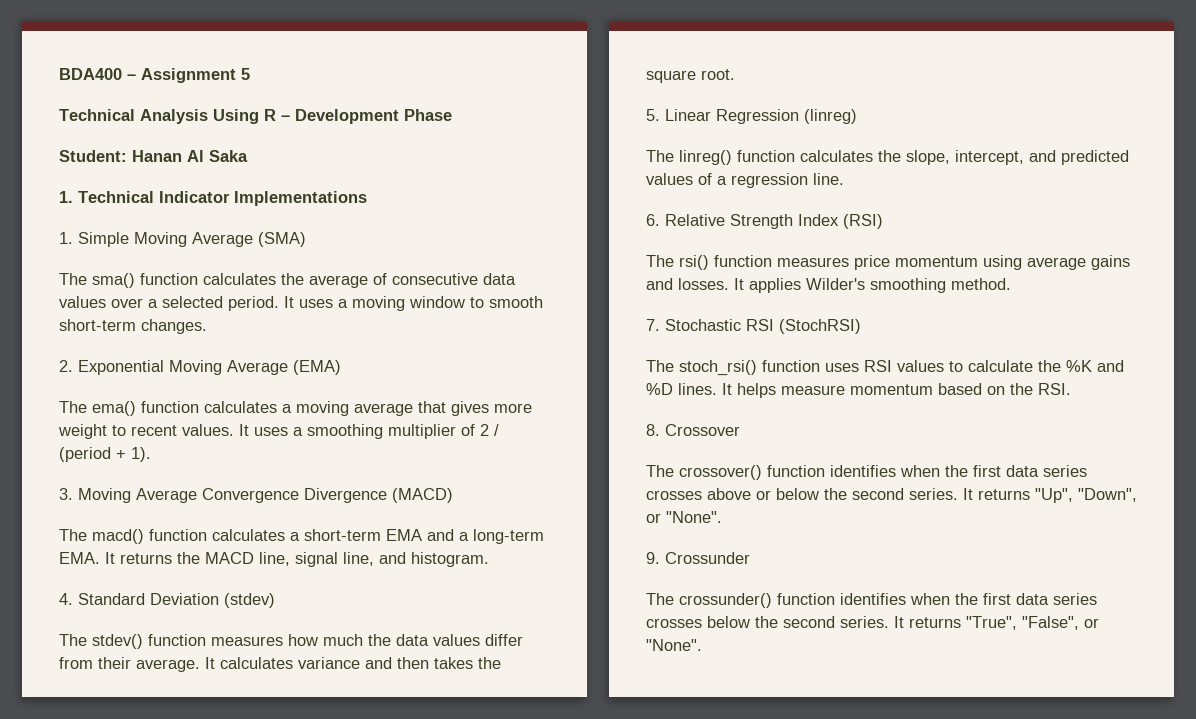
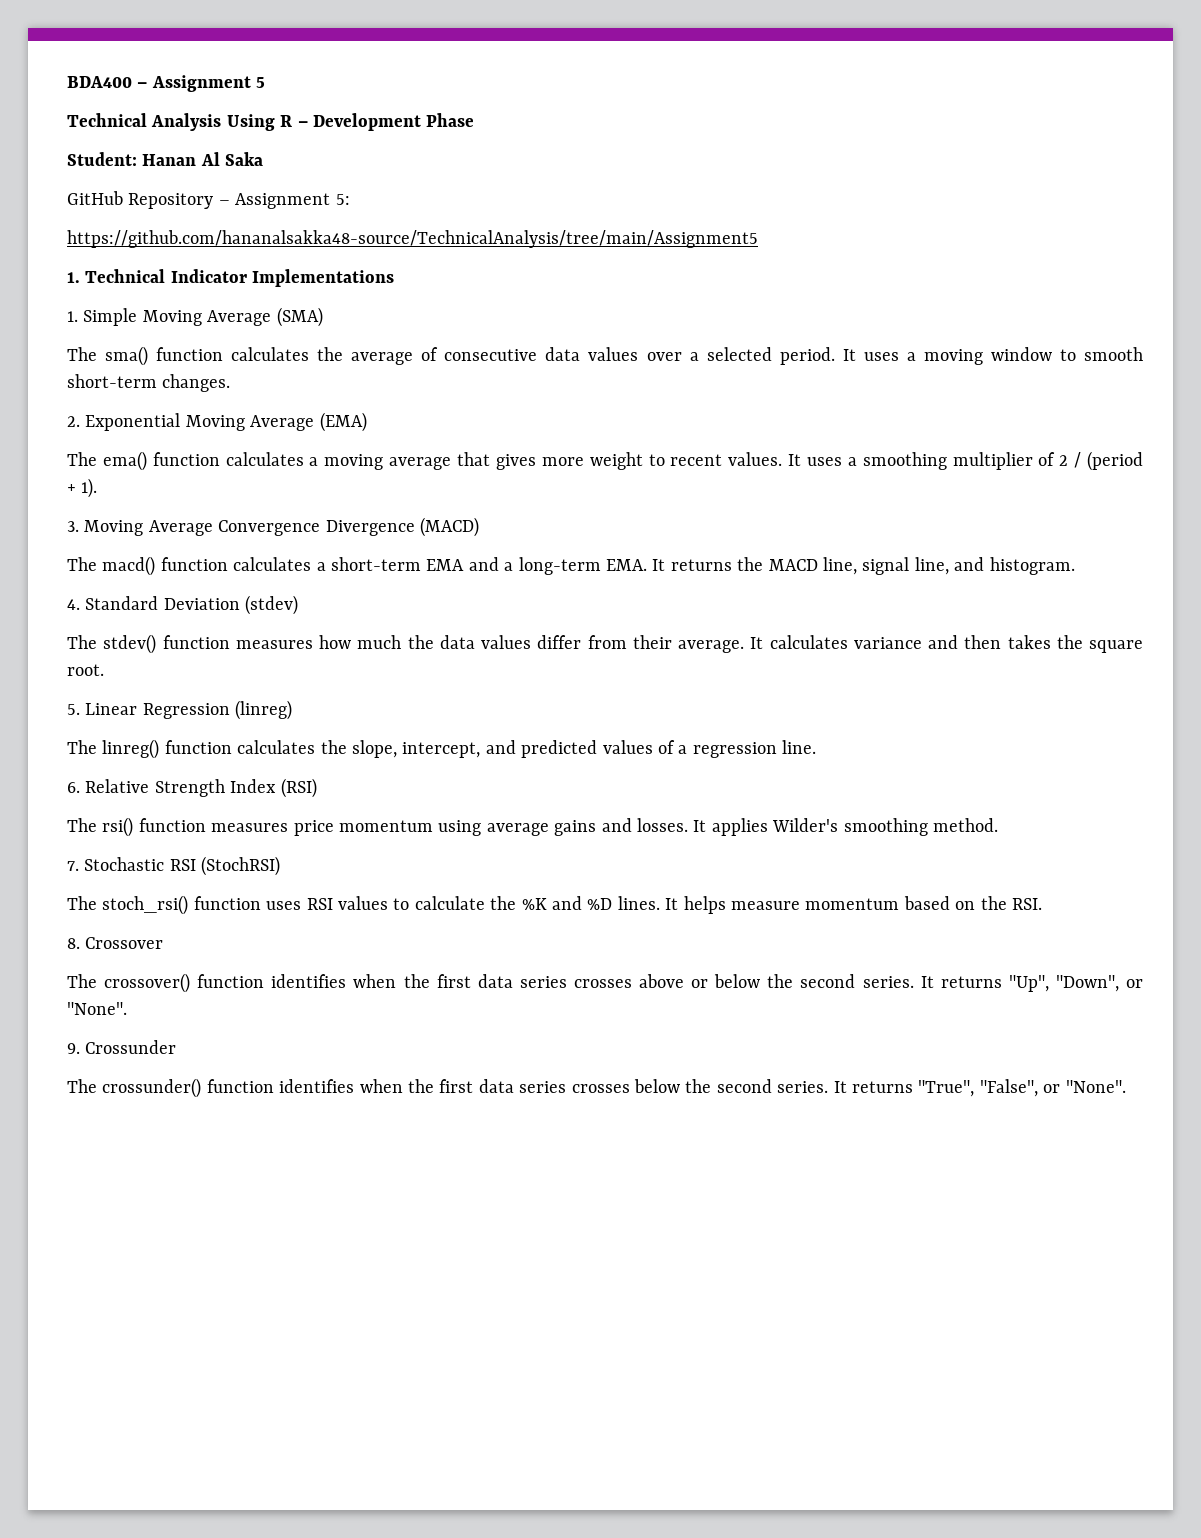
(248, 156) none -> [67,191,350,209] [67,230,758,248] // GitHub Repository – Assignment 5: // https://github.com/hananalsakka48-source/TechnicalAnalysis/tree/main/Assignment5

